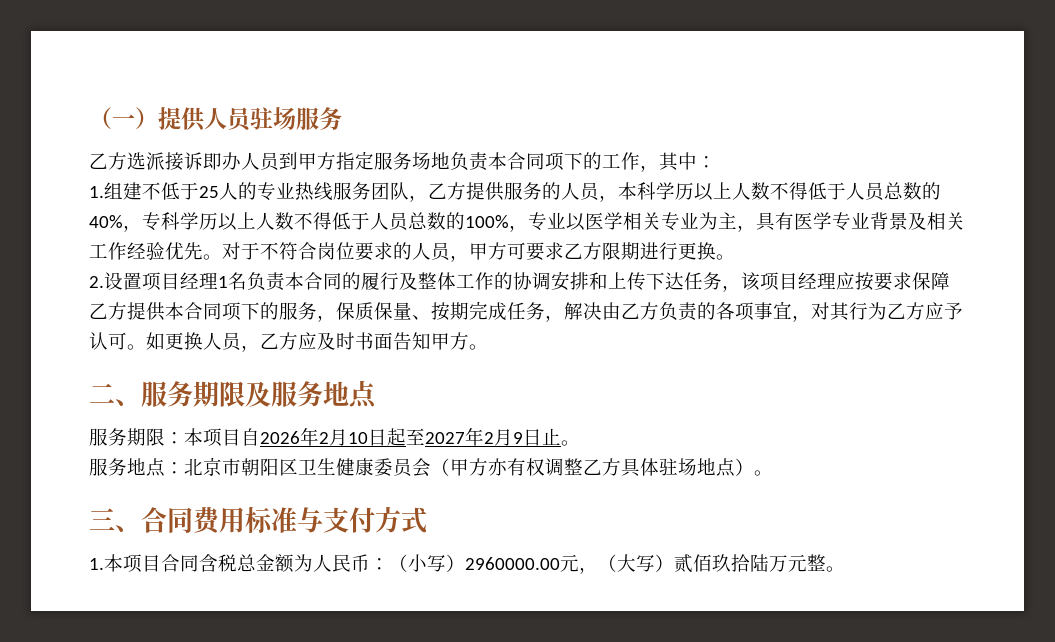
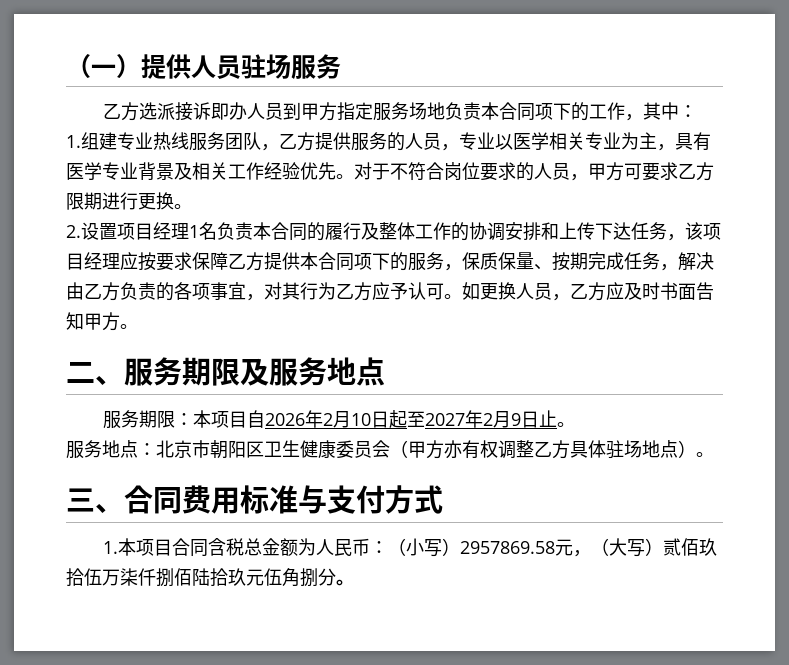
[142,182,257,200] 不低于25人的 -> (117, 141) none
[618,182,941,201] [89,212,528,232] 本科学历以上人数不得低于人员总数的40%，专科学历以上人数不得低于人员总数的100%， -> (459, 147) none
[465,557,560,570] 2960000.00 -> [459,541,555,554] 2957869.58
[750,554,826,572] 陆万元整 -> [84,568,336,587] 伍万柒仟捌佰陆拾玖元伍角捌分

